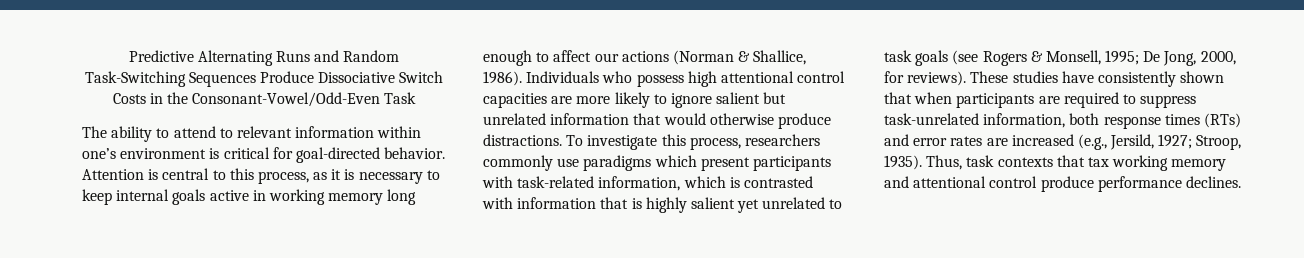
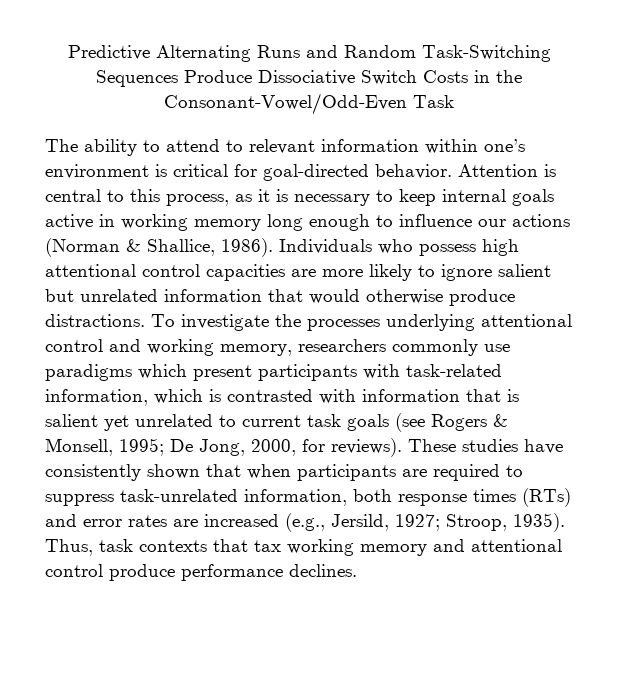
[553,50,592,62] affect -> [399,214,472,227] influence
[661,134,741,150] this process, -> [275,314,572,331] [45,339,292,356] the processes underlying attentional control and working memory,
[645,197,687,213] highly -> (519, 395) none
(843, 204) none -> [242,415,301,427] current

